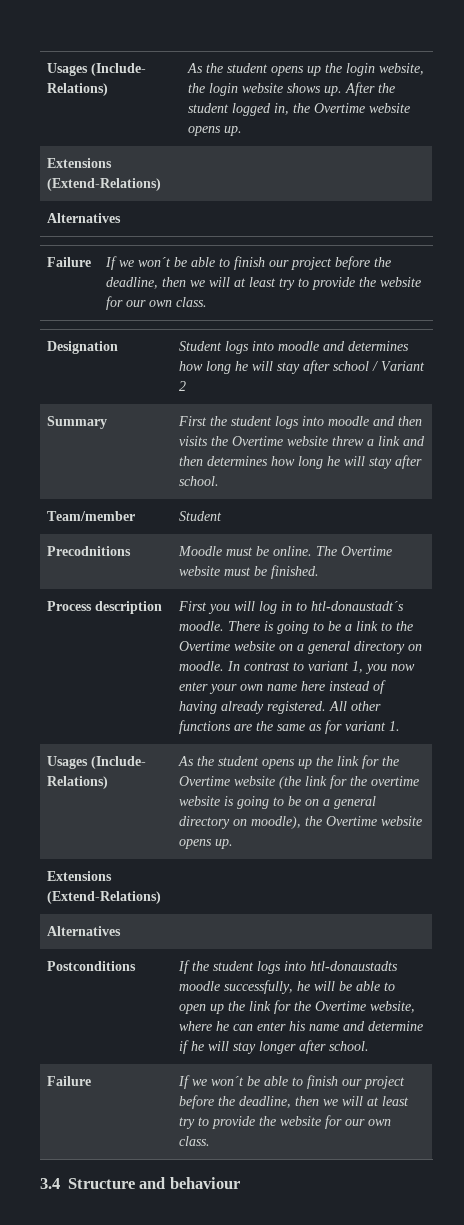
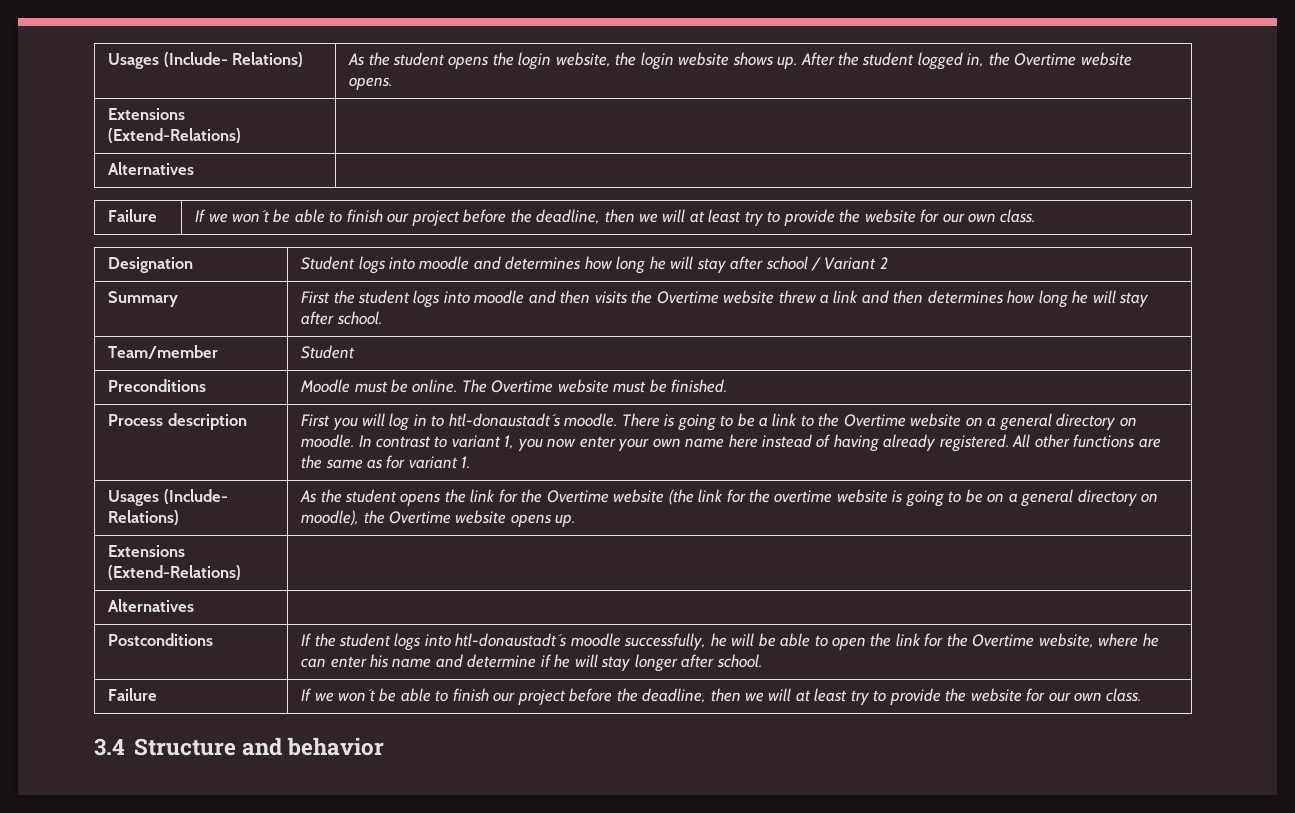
[47,63,147,76] [47,83,109,96] [187,63,322,76] Usages (Include- Relations) | As the student opens up -> [108,52,303,69] [348,52,490,69] Usages (Include- Relations) | As the student opens
[188,126,243,136] opens up. -> [349,77,393,90] opens.
[47,546,132,556] Precodnitions -> [108,379,207,392] Preconditions
[298,759,313,769] up -> (442, 499) none
[310,961,399,971] htl-donaustadts -> [455,633,568,647] htl-donaustadt´s
[210,1004,225,1014] up -> (866, 643) none
[169,1177,240,1189] behaviour -> [287,737,385,756] behavior

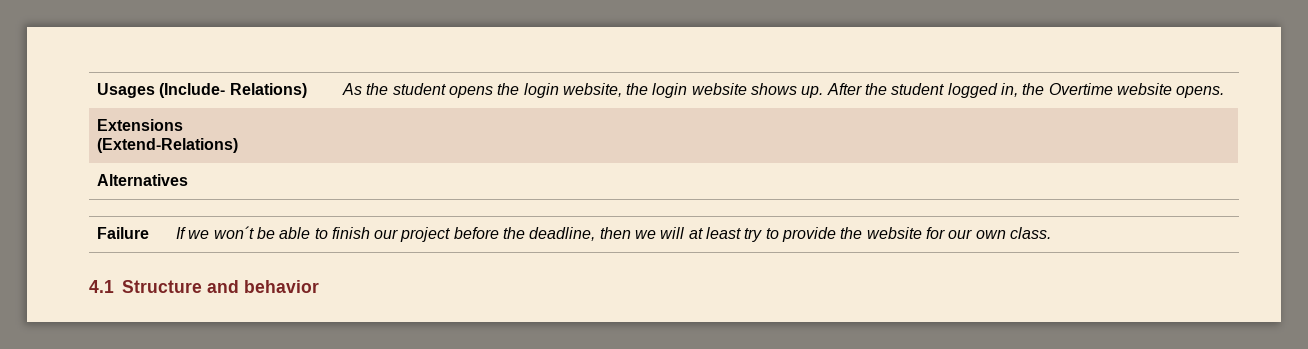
[108,257,194,273] [301,256,888,274] [108,291,179,307] [301,290,1150,308] [301,311,382,325] [108,345,219,359] [301,345,356,359] [108,379,207,392] [300,379,728,393] [108,413,247,430] [301,413,1137,431] [301,434,1161,452] [301,455,471,469] [108,489,228,506] [108,510,180,525] [300,489,1158,507] [301,510,576,527] [108,545,186,557] [108,565,242,580] [108,599,195,612] [108,633,214,646] [301,633,1159,651] [301,654,762,672] [108,688,158,701] [301,688,1142,705] [94,738,125,756] // Designation | Student logs into moodle and determines how long he will stay after school / Variant 2 // Summary | First the student logs into moodle and then visits the Overtime website threw a link and then determines how long he will stay after school. // Team/member | Student // Preconditions | Moodle must be online. The Overtime website must be finished. // Process description | First you will log in to htl-donaustadt´s moodle. There is going to be a link to the Overtime website on a general directory on moodle. In contrast to variant 1, you now enter your own name here instead of having already registered. All other functions are the same as for variant 1. // Usages (Include- Relations) | As the student opens the link for the Overtime website (the link for the overtime website is going to be on a general directory on moodle), the Overtime website opens up. // Extensions (Extend-Relations) | // Alternatives | // Postconditions | If the student logs into htl-donaustadt´s moodle successfully, he will be able to open the link for the Overtime website, where he can enter his name and determine if he will stay longer after school. // Failure | If we won´t be able to finish our project before the deadline, then we will at least try to provide the website for our own class. // 3.4 -> [89,280,114,293] // 4.1

